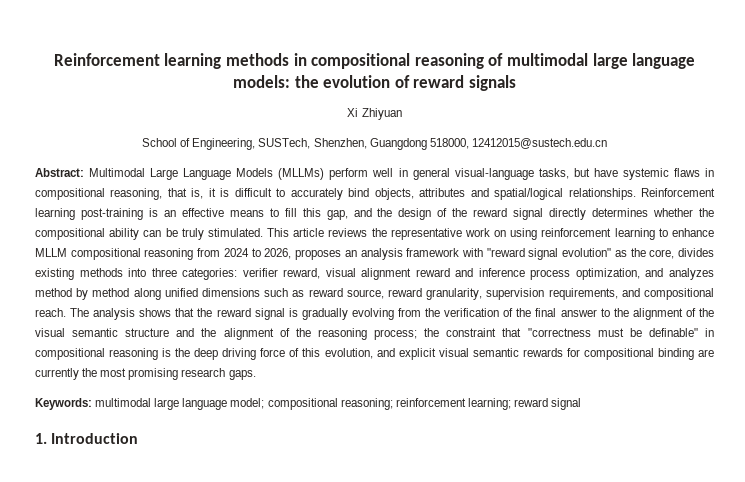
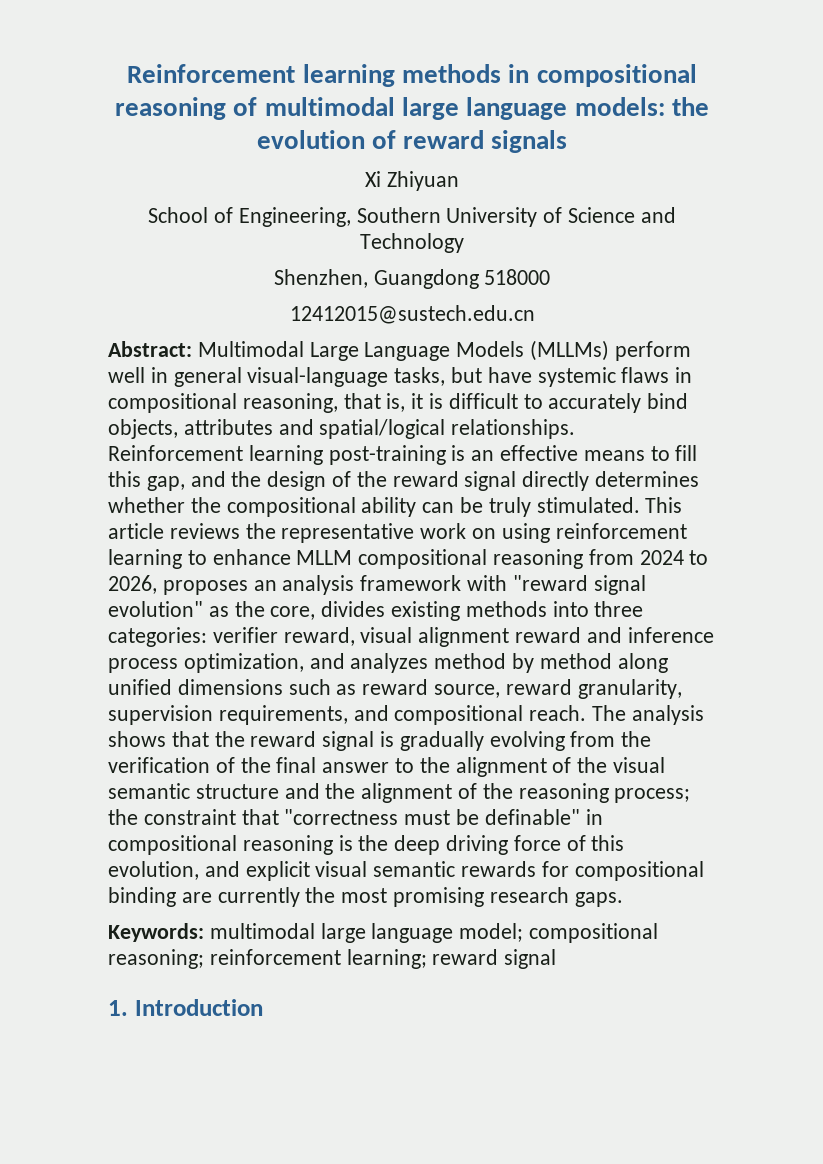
[258,138,311,149] SUSTech, -> [356,207,676,227] [360,233,464,253] Southern University of Science and Technology //
[429,138,469,149] 518000, -> [484,269,551,285] 518000 //

